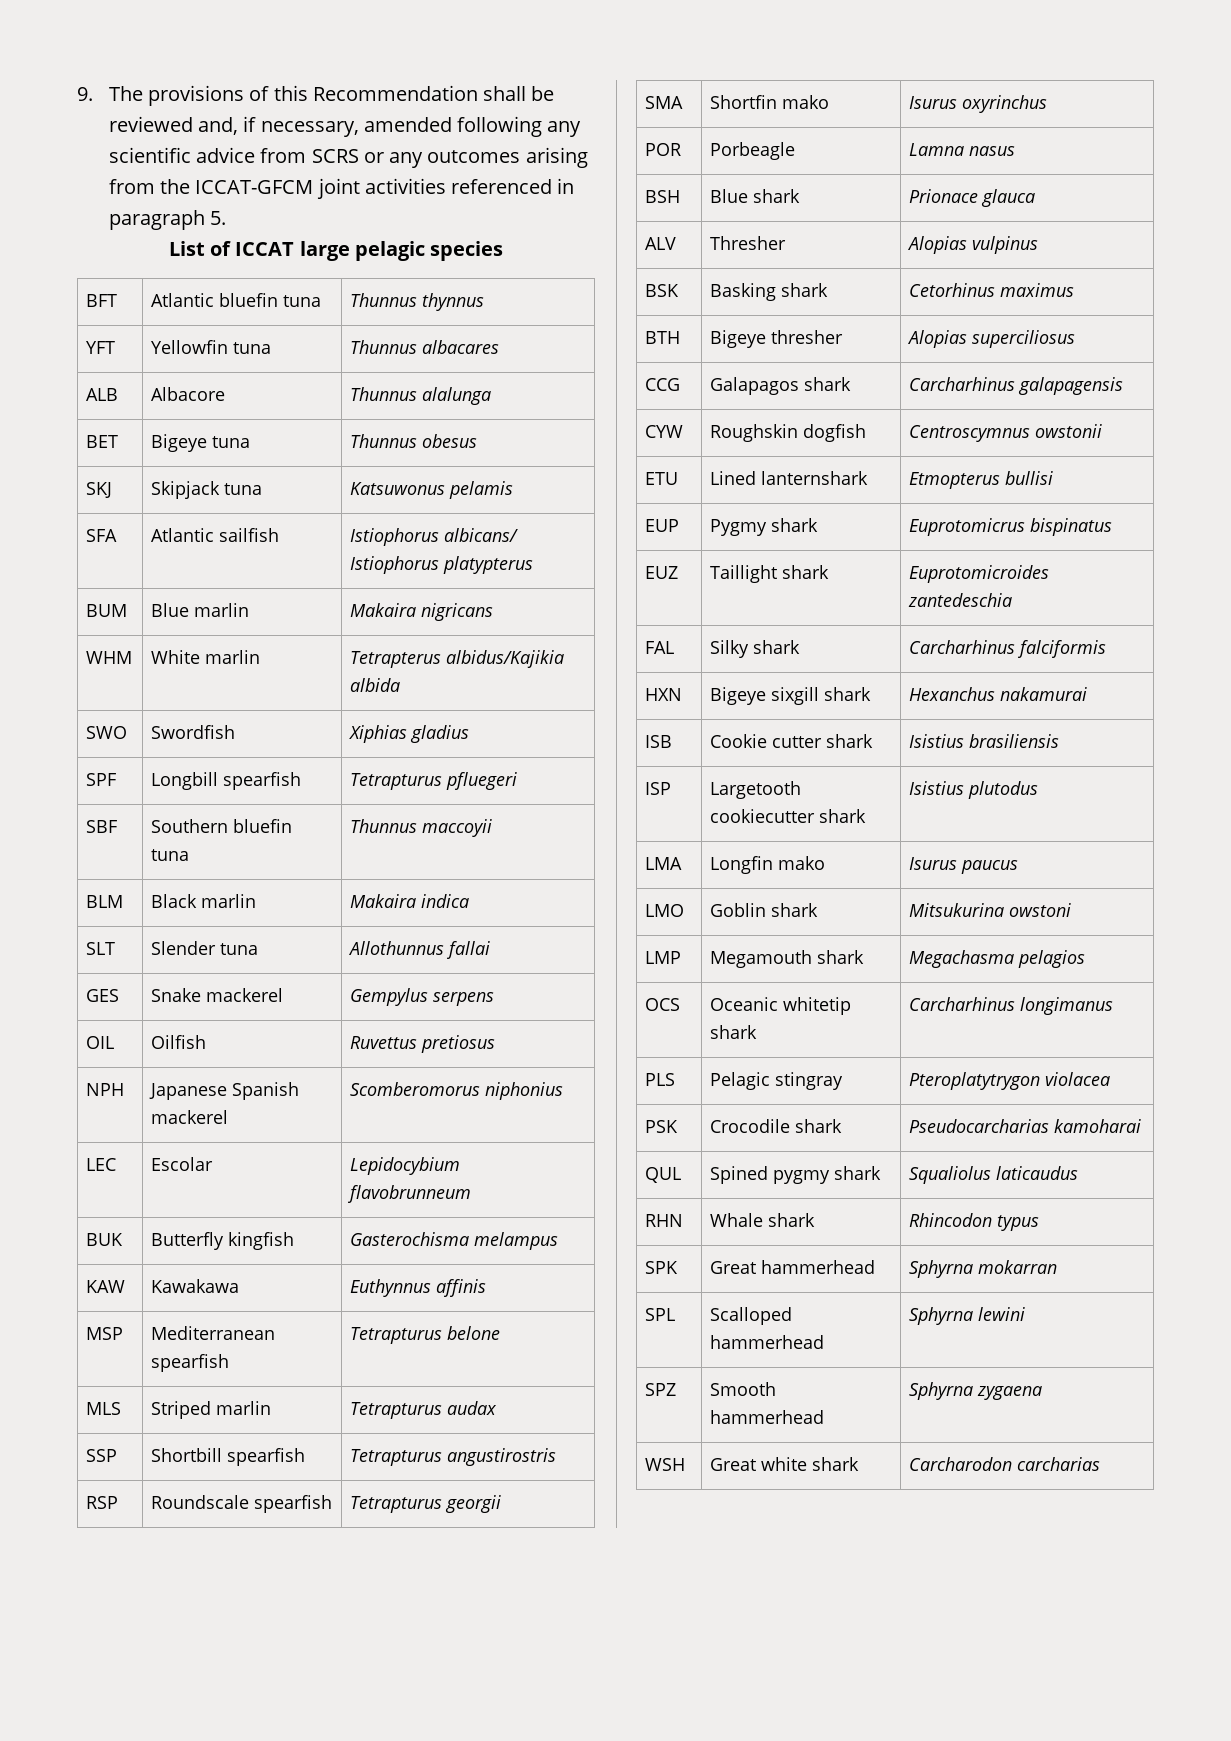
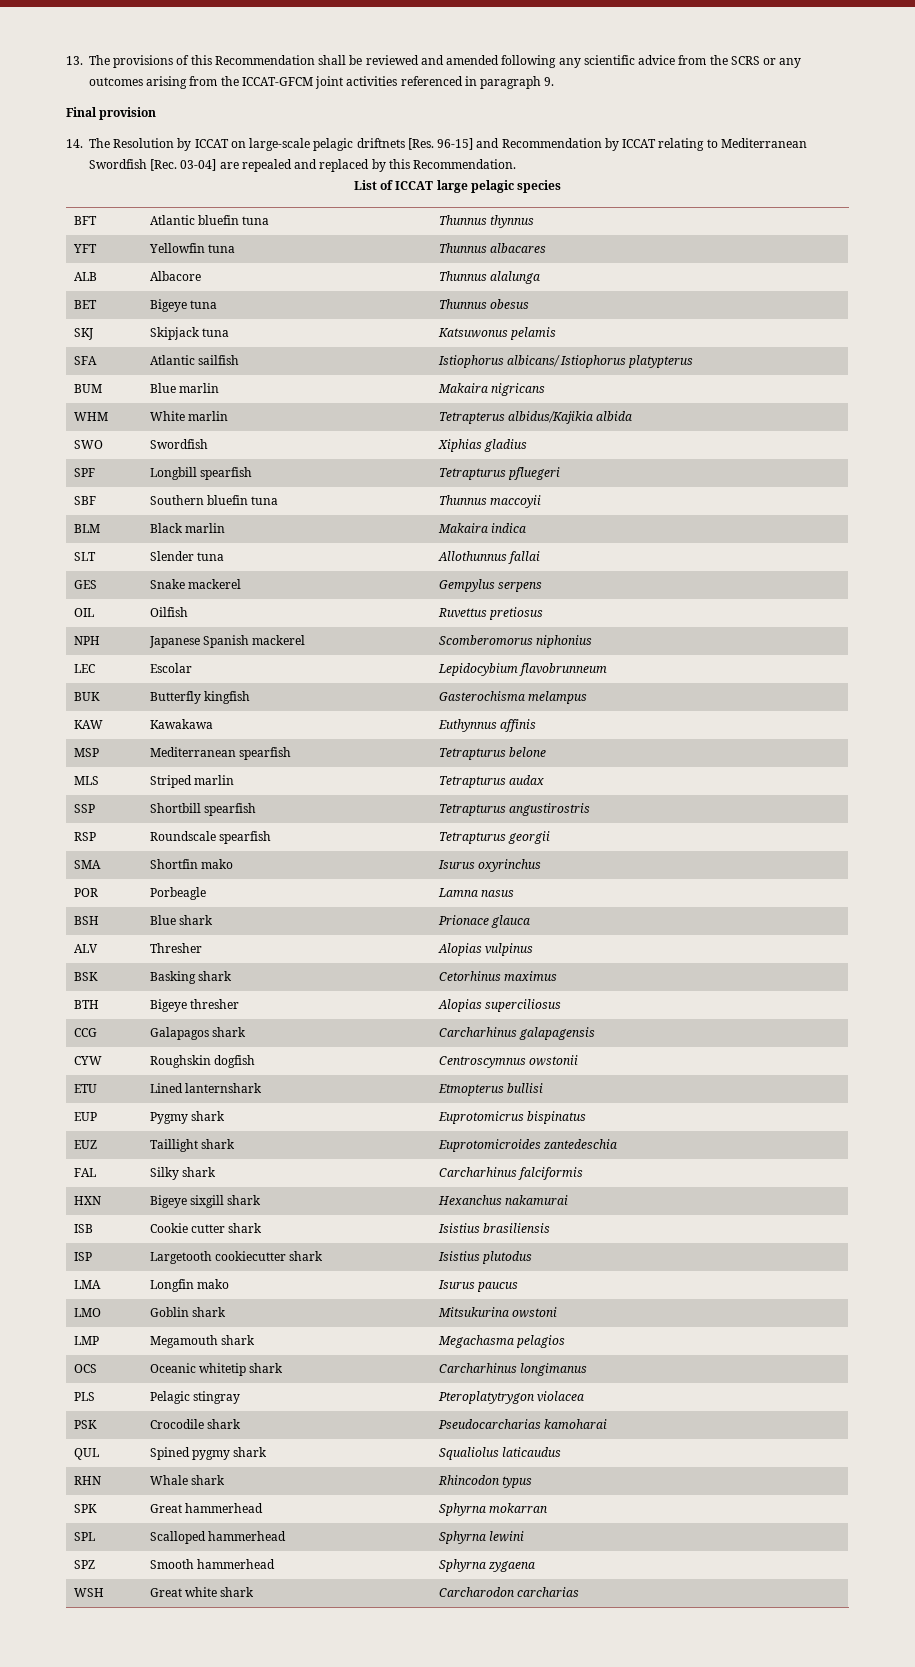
[77,87,93,101] 9. -> [66,56,83,65] 13.
[198,116,359,137] and, if necessary, -> [420,55,444,65] and
(307, 155) none -> [709,55,728,65] the
[210,211,227,225] 5. -> [544,77,555,86] [66,107,157,120] [66,138,807,151] [89,159,517,172] 9. // Final provision // 14. The Resolution by ICCAT on large-scale pelagic driftnets [Res. 96-15] and Recommendation by ICCAT relating to Mediterranean Swordfish [Rec. 03-04] are repealed and replaced by this Recommendation.

